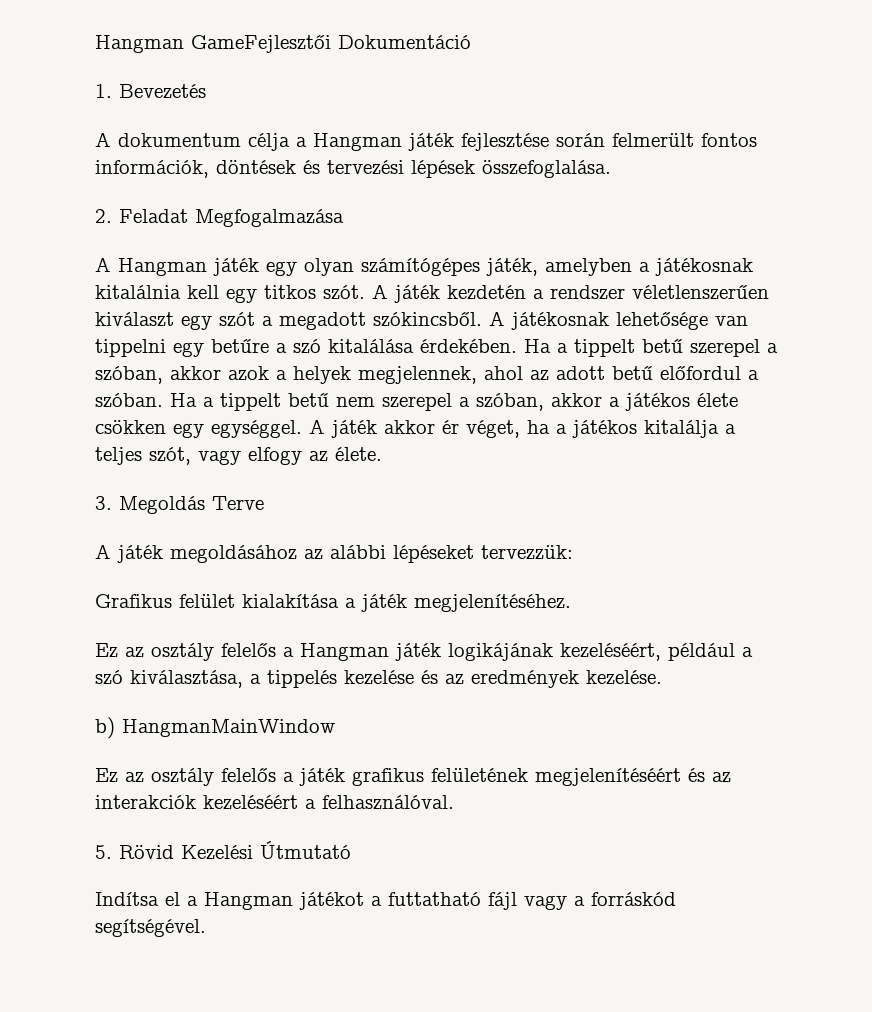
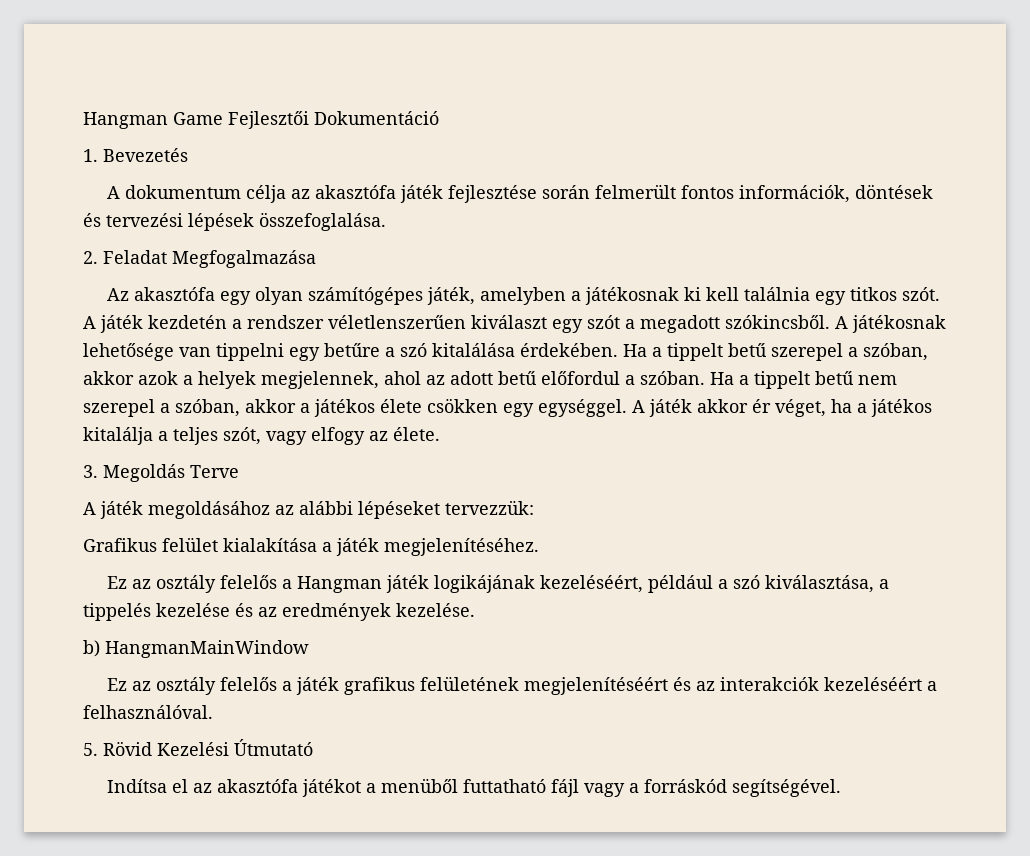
[95,35,331,53] Hangman GameFejlesztői -> [83,111,309,129] Hangman Game Fejlesztői
[296,133,402,151] a Hangman -> [290,185,396,199] az akasztófa
[95,257,259,276] A Hangman játék -> [106,287,215,301] Az akasztófa
[95,285,219,299] kitalálnia kell -> [683,287,810,301] ki kell találnia
[187,892,293,910] a Hangman -> [192,779,298,793] az akasztófa
(382, 901) none -> [380,778,458,793] menüből

